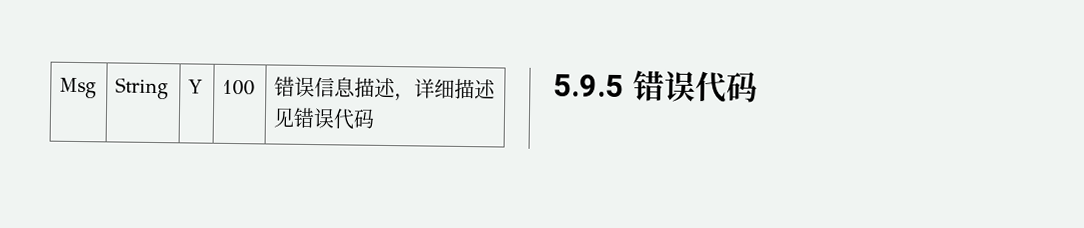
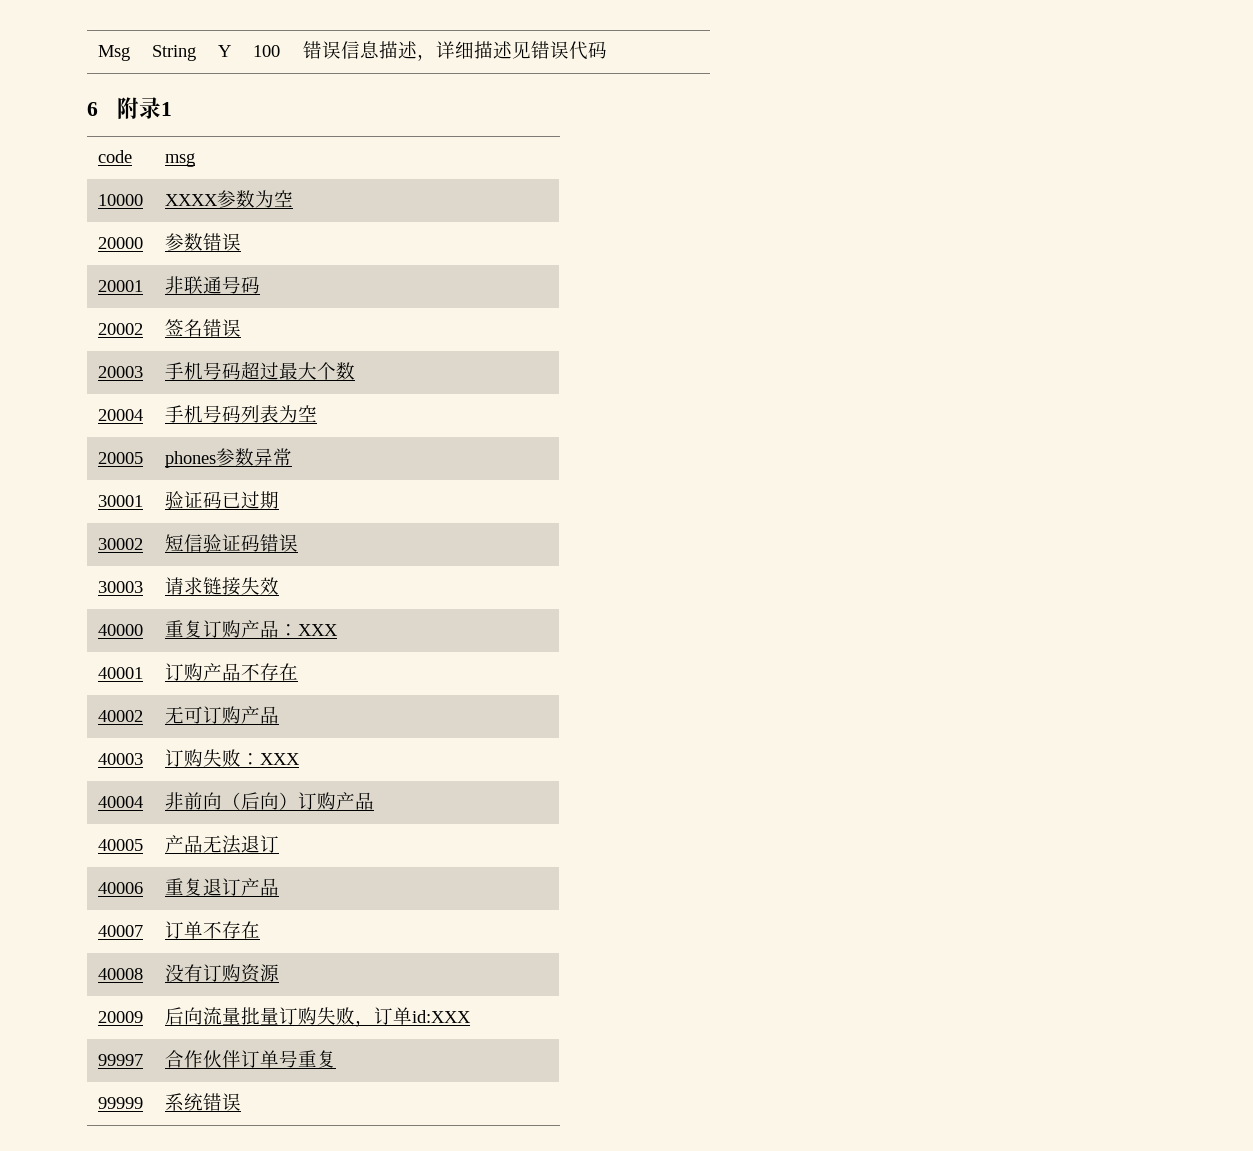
[553,70,758,104] 5.9.5错误代码 -> [87,97,173,119] [97,150,132,163] [164,153,195,167] [97,194,143,206] [164,190,293,208] [97,237,143,249] [164,233,241,251] [97,280,143,292] [164,276,260,294] [97,323,143,335] [164,319,241,337] [97,366,143,378] [164,361,355,380] [97,409,143,421] [164,405,317,423] [97,452,143,464] [164,448,292,468] [97,495,143,507] [164,491,279,509] [97,538,143,550] [164,534,298,552] [97,581,143,593] [164,577,279,596] [97,624,143,636] [164,620,338,638] [97,667,143,679] [164,663,298,681] [97,710,143,722] [164,706,279,724] [97,753,143,765] [164,749,300,767] [97,796,143,808] [164,792,374,810] [97,839,143,851] [164,835,279,854] [97,882,143,894] [164,878,279,896] [97,925,143,937] [164,921,260,939] [97,968,143,980] [164,964,279,983] [97,1011,143,1023] [164,1007,471,1027] [97,1054,143,1066] [164,1050,336,1068] [97,1097,143,1109] [164,1093,241,1111] 6附录1 // code | msg // 10000 | XXXX参数为空 // 20000 | 参数错误 // 20001 | 非联通号码 // 20002 | 签名错误 // 20003 | 手机号码超过最大个数 // 20004 | 手机号码列表为空 // 20005 | phones参数异常 // 30001 | 验证码已过期 // 30002 | 短信验证码错误 // 30003 | 请求链接失效 // 40000 | 重复订购产品：XXX // 40001 | 订购产品不存在 // 40002 | 无可订购产品 // 40003 | 订购失败：XXX // 40004 | 非前向（后向）订购产品 // 40005 | 产品无法退订 // 40006 | 重复退订产品 // 40007 | 订单不存在 // 40008 | 没有订购资源 // 20009 | 后向流量批量订购失败，订单id:XXX // 99997 | 合作伙伴订单号重复 // 99999 | 系统错误

